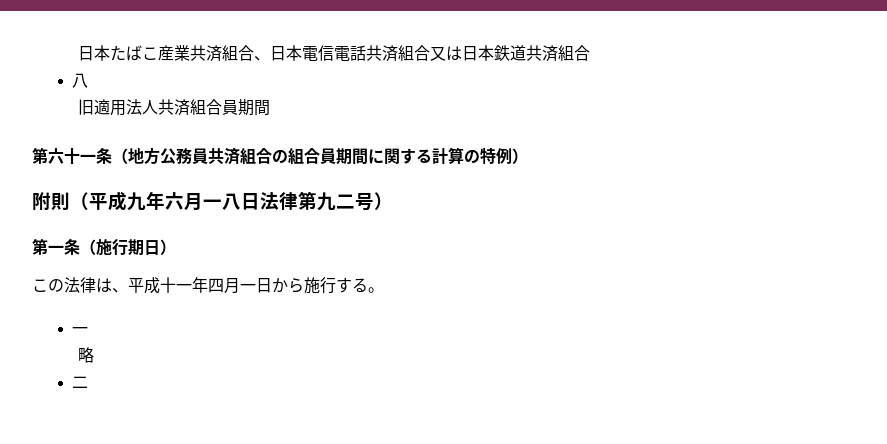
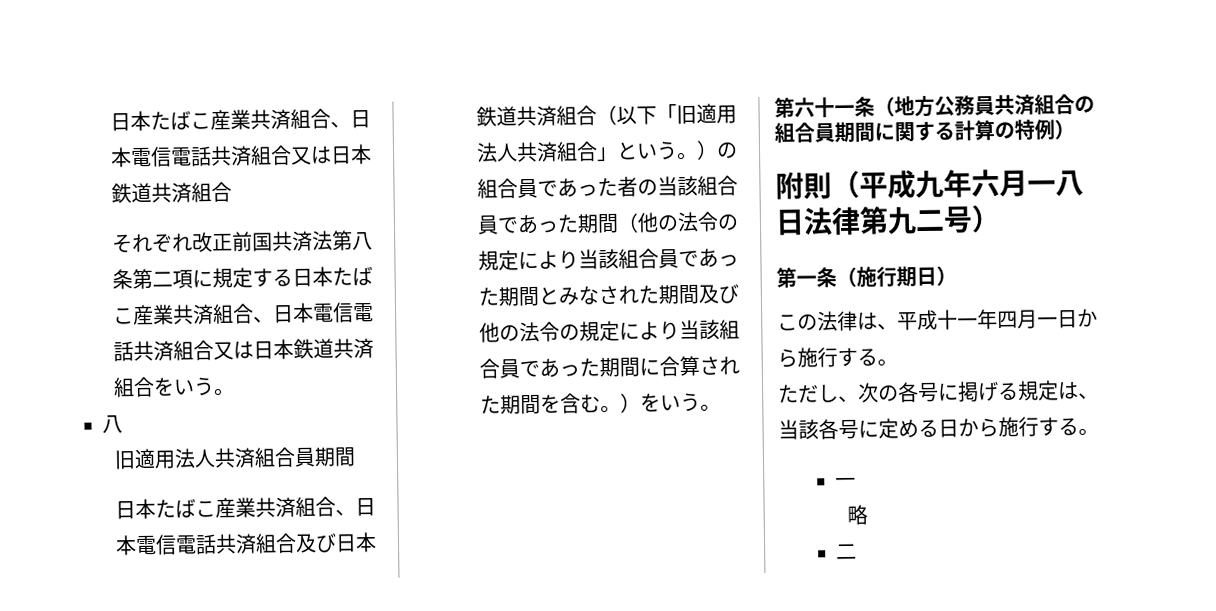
(590, 53) none -> [112,230,374,254] [112,265,374,290] [112,302,375,326] [113,337,375,362] [113,376,236,398] // それぞれ改正前国共済法第八条第二項に規定する日本たばこ産業共済組合、日本電信電話共済組合又は日本鉄道共済組合をいう。
(270, 108) none -> [115,496,377,520] [115,531,378,556] [476,103,738,127] [476,139,739,163] [477,175,739,199] [477,211,740,235] [478,248,740,271] [478,283,740,307] [479,319,741,343] [479,355,741,379] [480,392,722,415] // 日本たばこ産業共済組合、日本電信電話共済組合及び日本鉄道共済組合（以下「旧適用法人共済組合」という。）の組合員であった者の当該組合員であった期間（他の法令の規定により当該組合員であった期間とみなされた期間及び他の法令の規定により当該組合員であった期間に合算された期間を含む。）をいう。
(384, 290) none -> [778,380,1099,403] [778,416,1099,440] // ただし、次の各号に掲げる規定は、当該各号に定める日から施行する。

